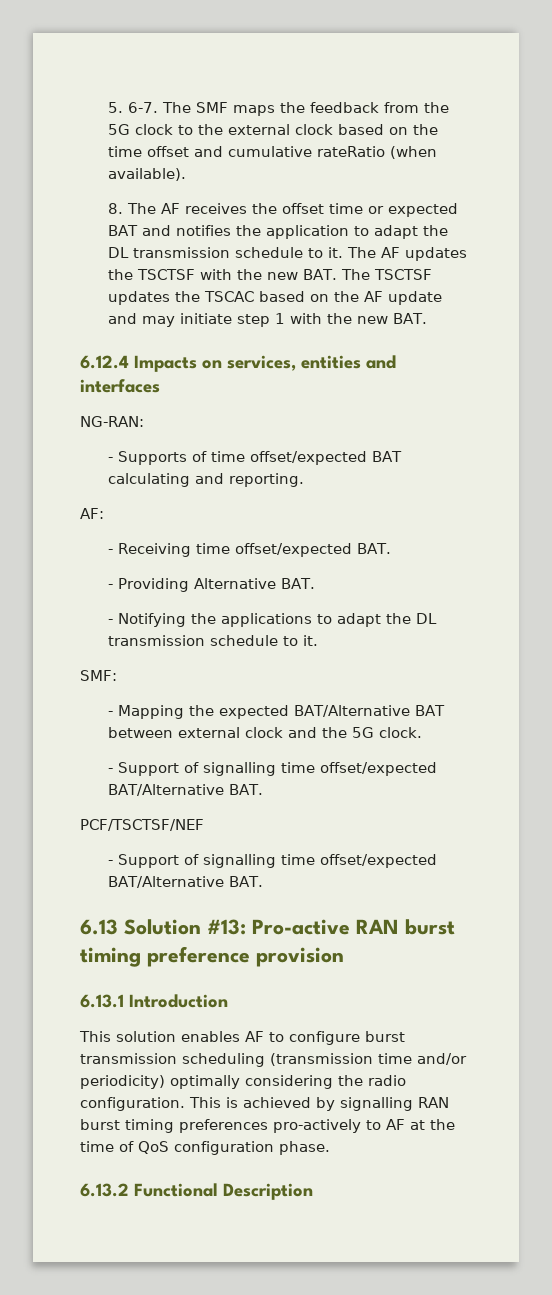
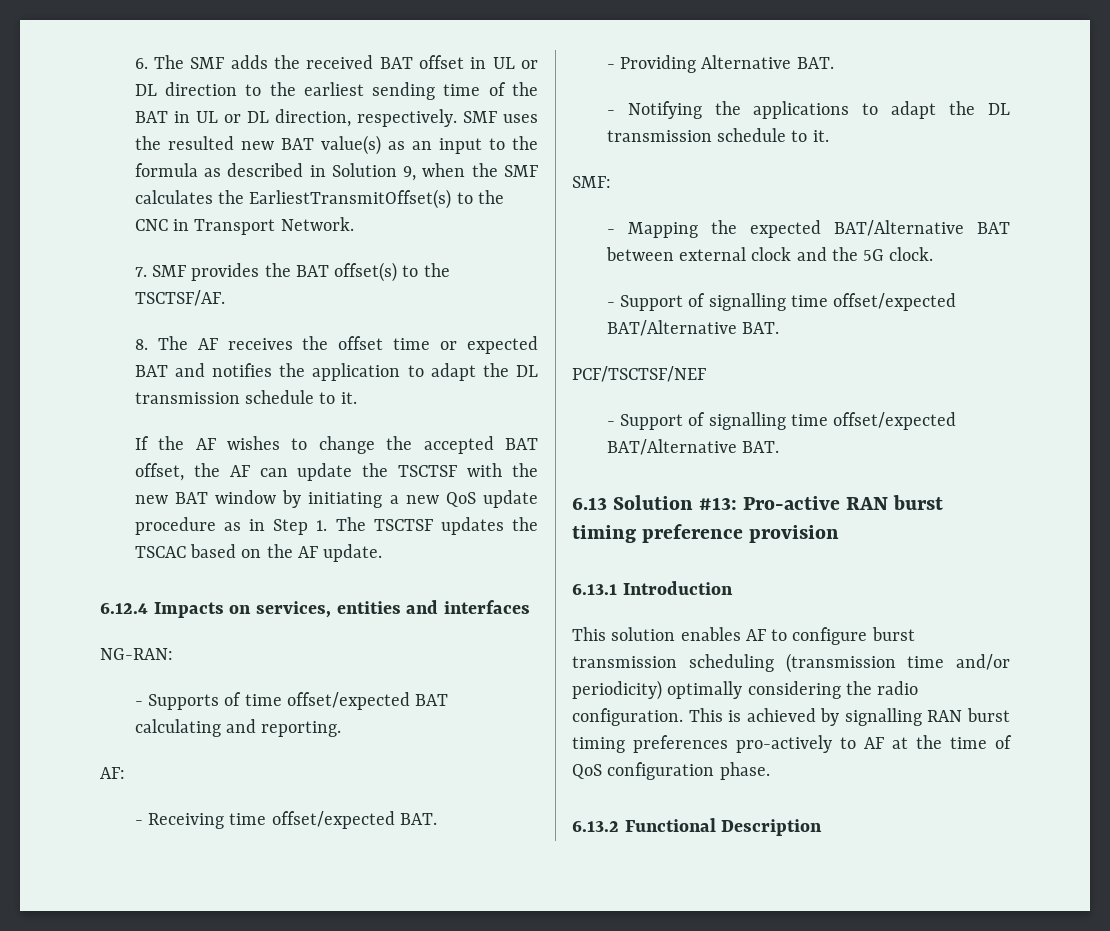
[107,102,449,116] [107,124,438,135] [107,146,437,159] [107,168,186,181] 5. 6-7. The SMF maps the feedback from the 5G clock to the external clock based on the time offset and cumulative rateRatio (when available). -> [134,55,538,69] [134,82,538,100] [134,109,538,127] [134,135,538,155] [134,163,538,181] [134,189,504,209] [134,217,354,235] [134,262,450,282] [134,290,225,306] 6. The SMF adds the received BAT offset in UL or DL direction to the earliest sending time of the BAT in UL or DL direction, respectively. SMF uses the resulted new BAT value(s) as an input to the formula as described in Solution 9, when the SMF calculates the EarliestTransmitOffset(s) to the CNC in Transport Network. // 7. SMF provides the BAT offset(s) to the TSCTSF/AF.
[346,247,467,261] The AF updates -> [134,436,538,454] [134,463,353,481] // If the AF wishes to change the accepted BAT offset, the AF can update
[302,269,337,280] BAT. -> [174,490,538,508] [134,517,328,535] BAT window by initiating a new QoS update procedure as in Step 1.
[387,291,442,305] [107,313,427,327] update and may initiate step 1 with the new BAT. -> [323,544,383,562] update.

